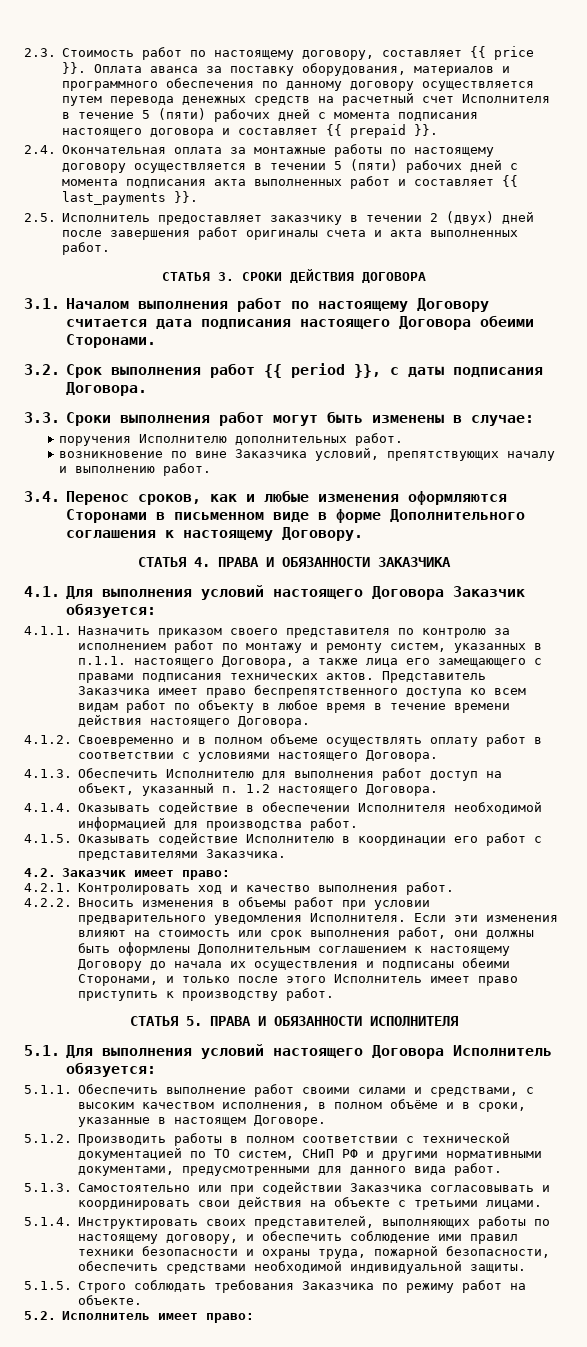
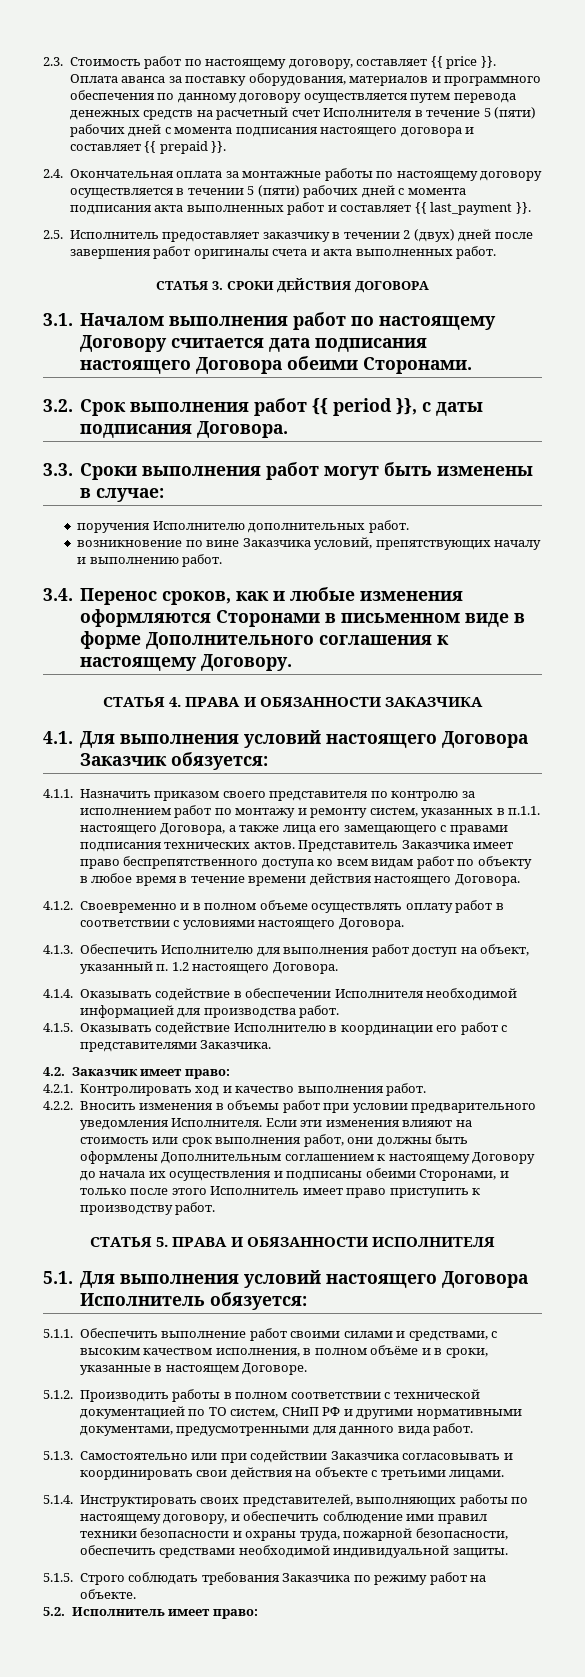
[62,191,167,205] last_payments -> [430,202,513,215] last_payment

